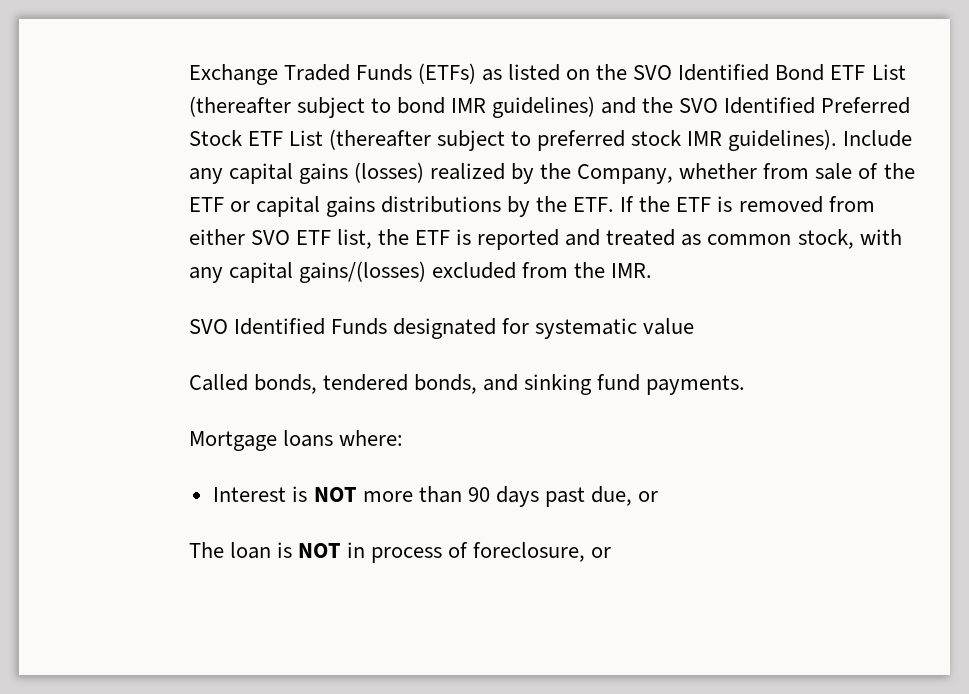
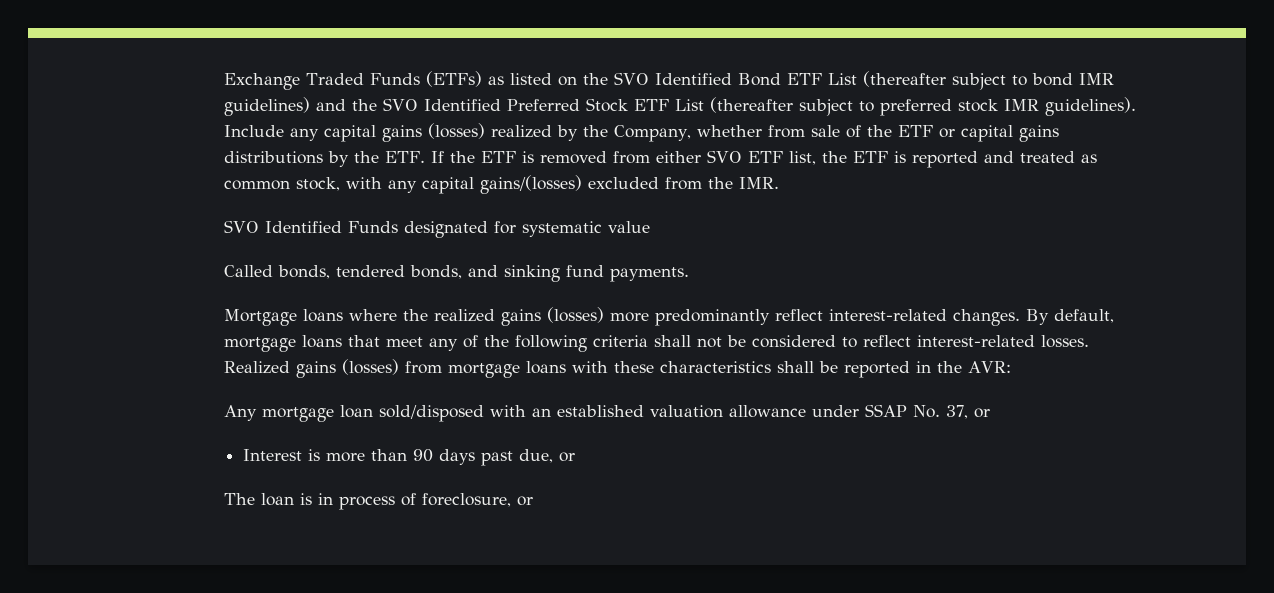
[338,430,403,446] where: -> [348,307,1114,326] [223,335,1089,352] [223,359,1011,378] [223,404,990,422] where the realized gains (losses) more predominantly reflect interest-related changes. By default, mortgage loans that meet any of the following criteria shall not be considered to reflect interest-related losses. Realized gains (losses) from mortgage loans with these characteristics shall be reported in the AVR: // Any mortgage loan sold/disposed with an established valuation allowance under SSAP No. 37, or
[313,487,357,502] NOT -> (320, 455) none
[297,543,341,558] NOT -> (312, 499) none

